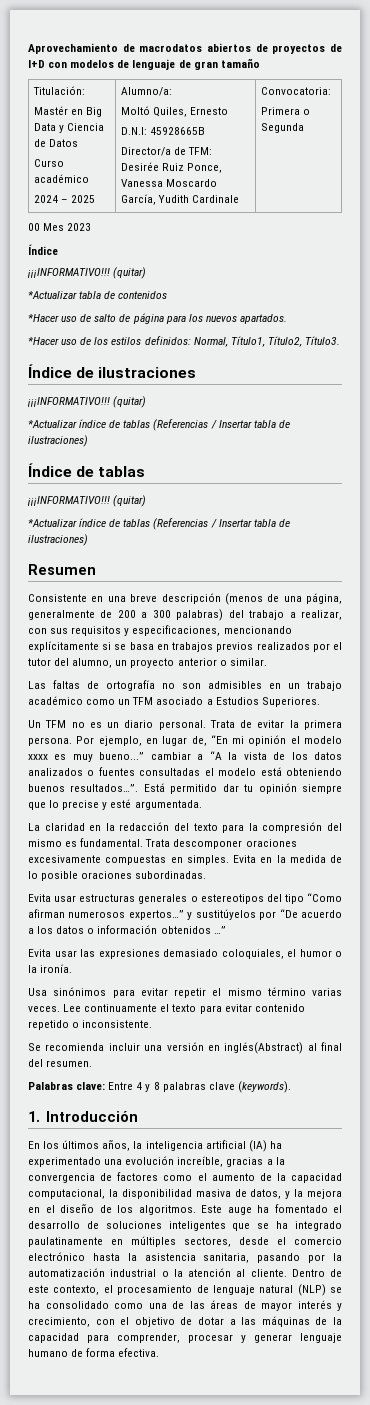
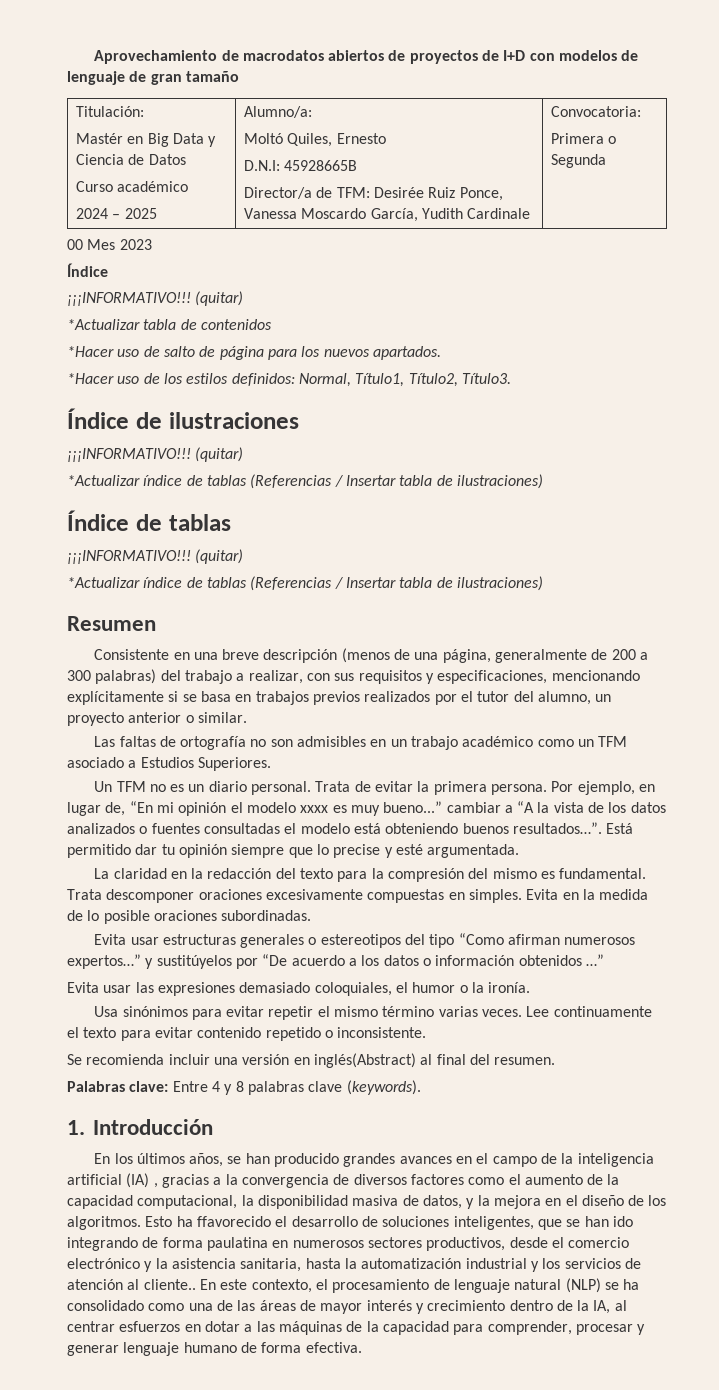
[133,1140,282,1152] [28,1156,224,1167] la inteligencia artificial (IA) ha experimentado una evolución increíble, -> [227,1153,654,1167] [67,1173,158,1188] se han producido grandes avances en el campo de la inteligencia artificial (IA) ,
(113, 1177) none -> [353,1174,407,1185] diversos
[201,1204,328,1215] Este auge ha fomentado -> [145,1216,271,1227] Esto ha ffavorecido
[168,1221,226,1231] inteligentes -> [453,1216,534,1230] inteligentes,
[276,1221,342,1231] [28,1236,231,1247] ha integrado paulatinamente en múltiples sectores, -> [584,1216,633,1227] [67,1237,506,1251] han ido integrando de forma paulatina en numerosos sectores productivos,
[92,1253,120,1261] hasta -> [144,1261,153,1272] y
[257,1253,326,1263] pasando por -> [305,1258,341,1269] hasta
[161,1268,342,1277] o la atención al cliente. Dentro de -> [530,1258,641,1272] [67,1279,216,1290] y los servicios de atención al cliente.. En
[28,1317,193,1327] crecimiento, con el objetivo de -> [427,1300,627,1314] [67,1321,201,1332] crecimiento dentro de la IA, al centrar esfuerzos en

